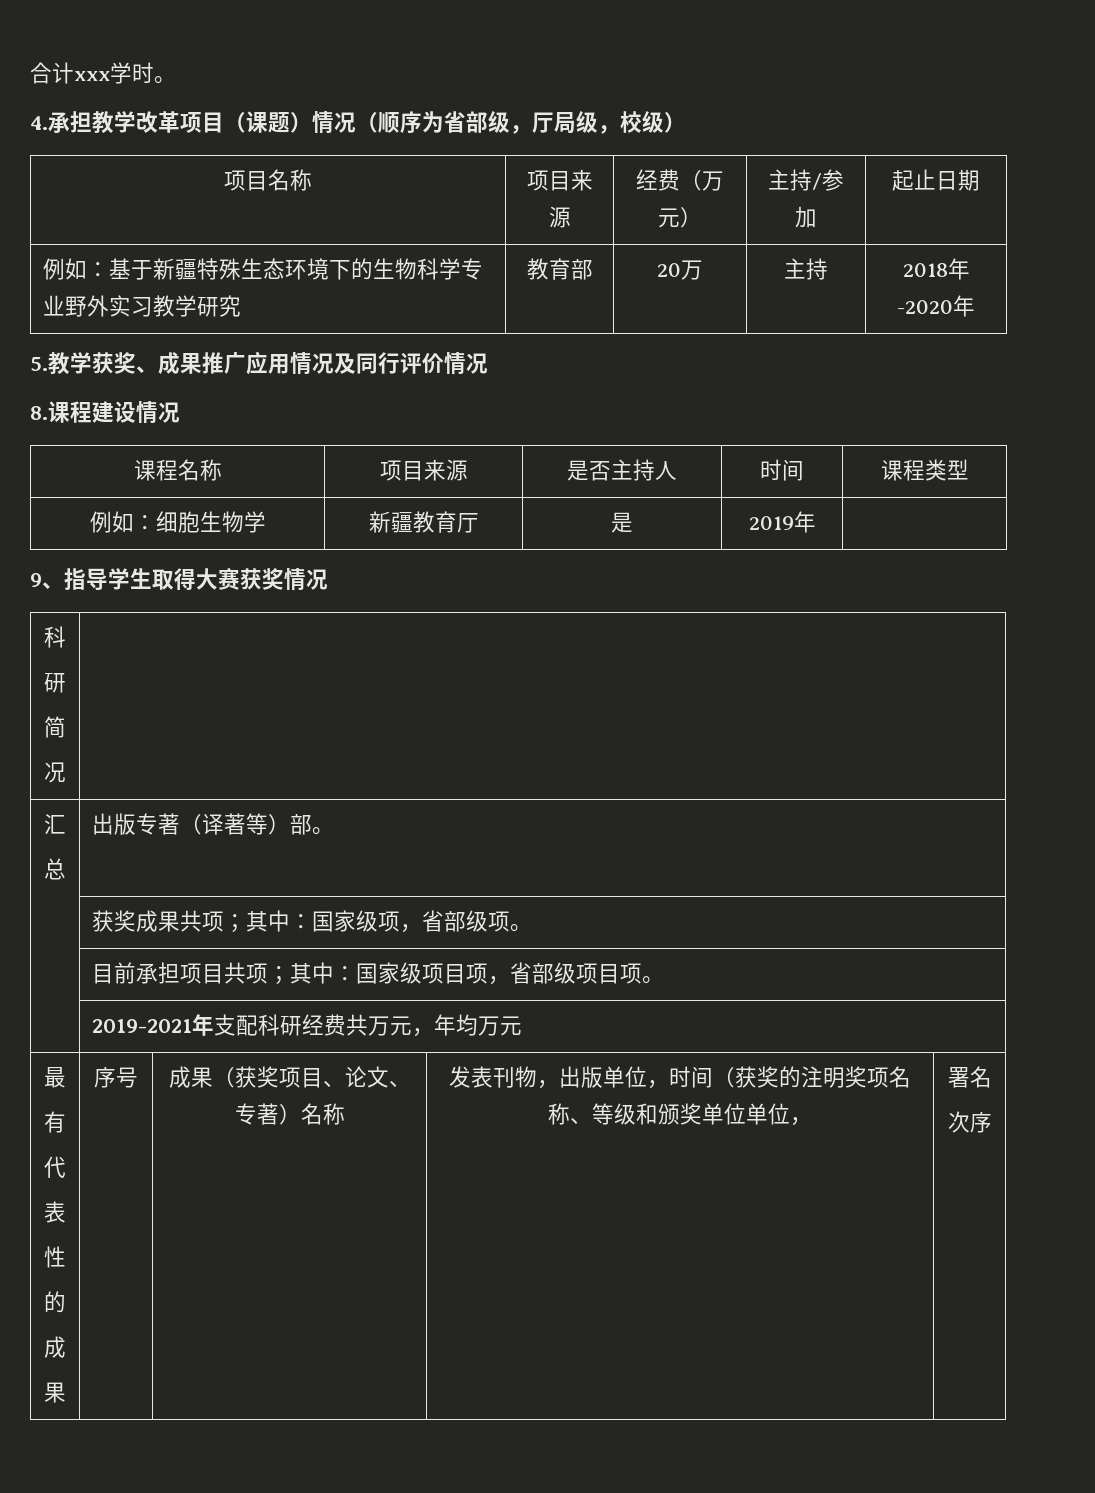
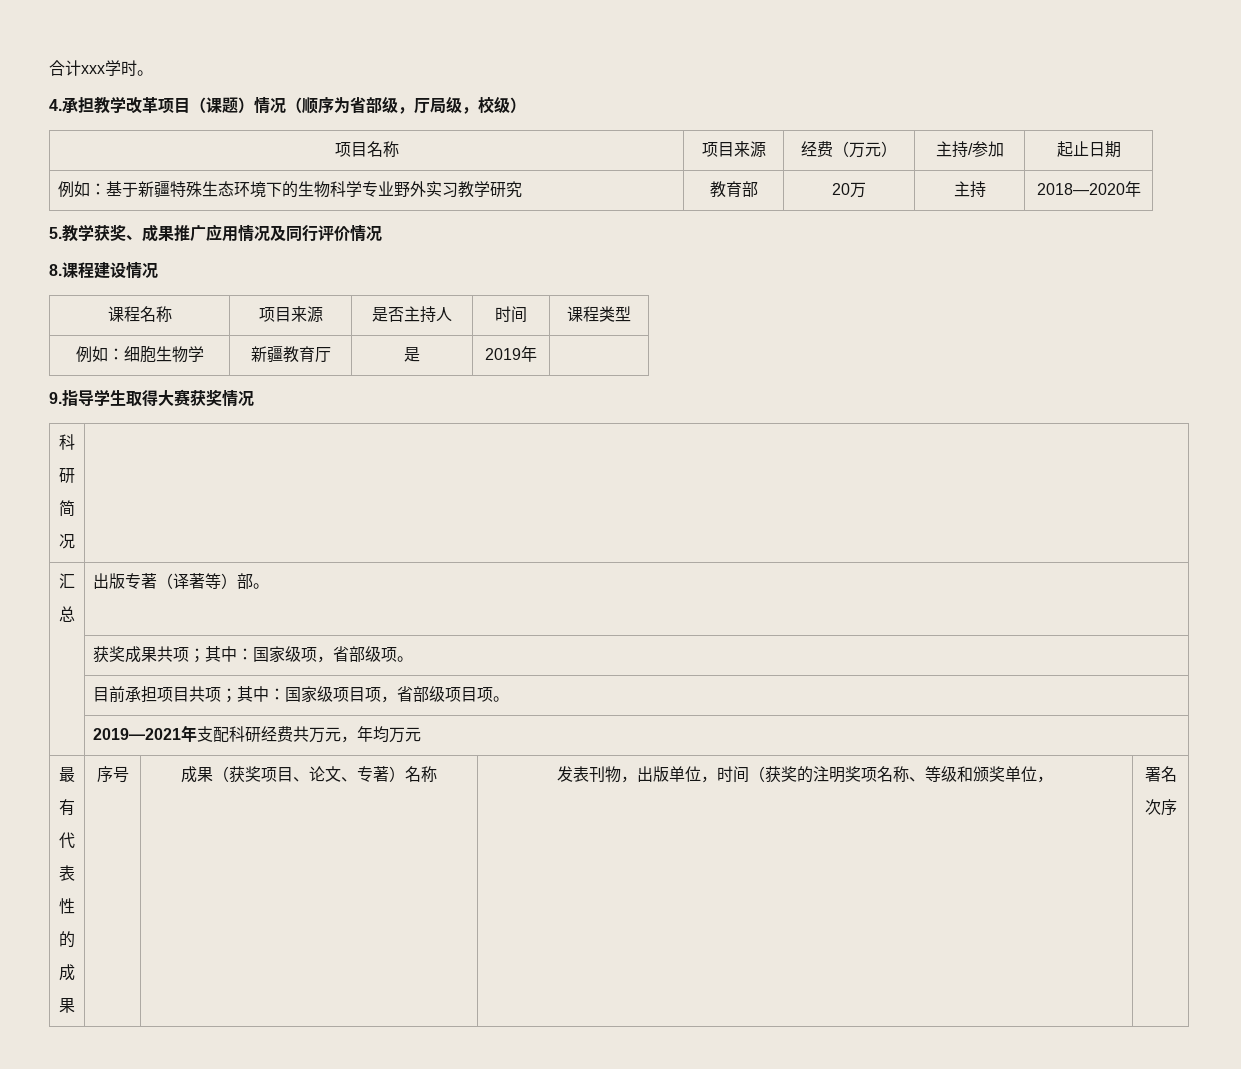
[902,258,970,280] [897,300,953,314] 2018年-2020 -> [1036,183,1125,195] 2018—2020
[30,573,64,589] 9、 -> [49,392,62,404] 9.
[92,1019,193,1033] 2019-2021 -> [93,728,182,740] 2019—2021
[746,1103,790,1125] 单位 -> (1037, 774) none

